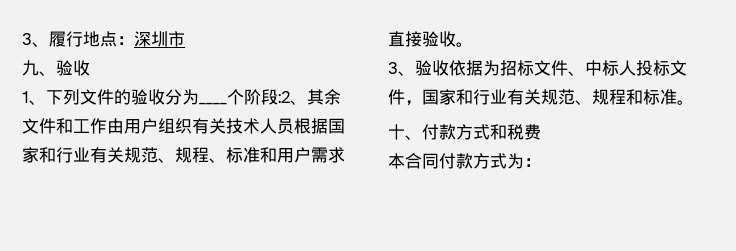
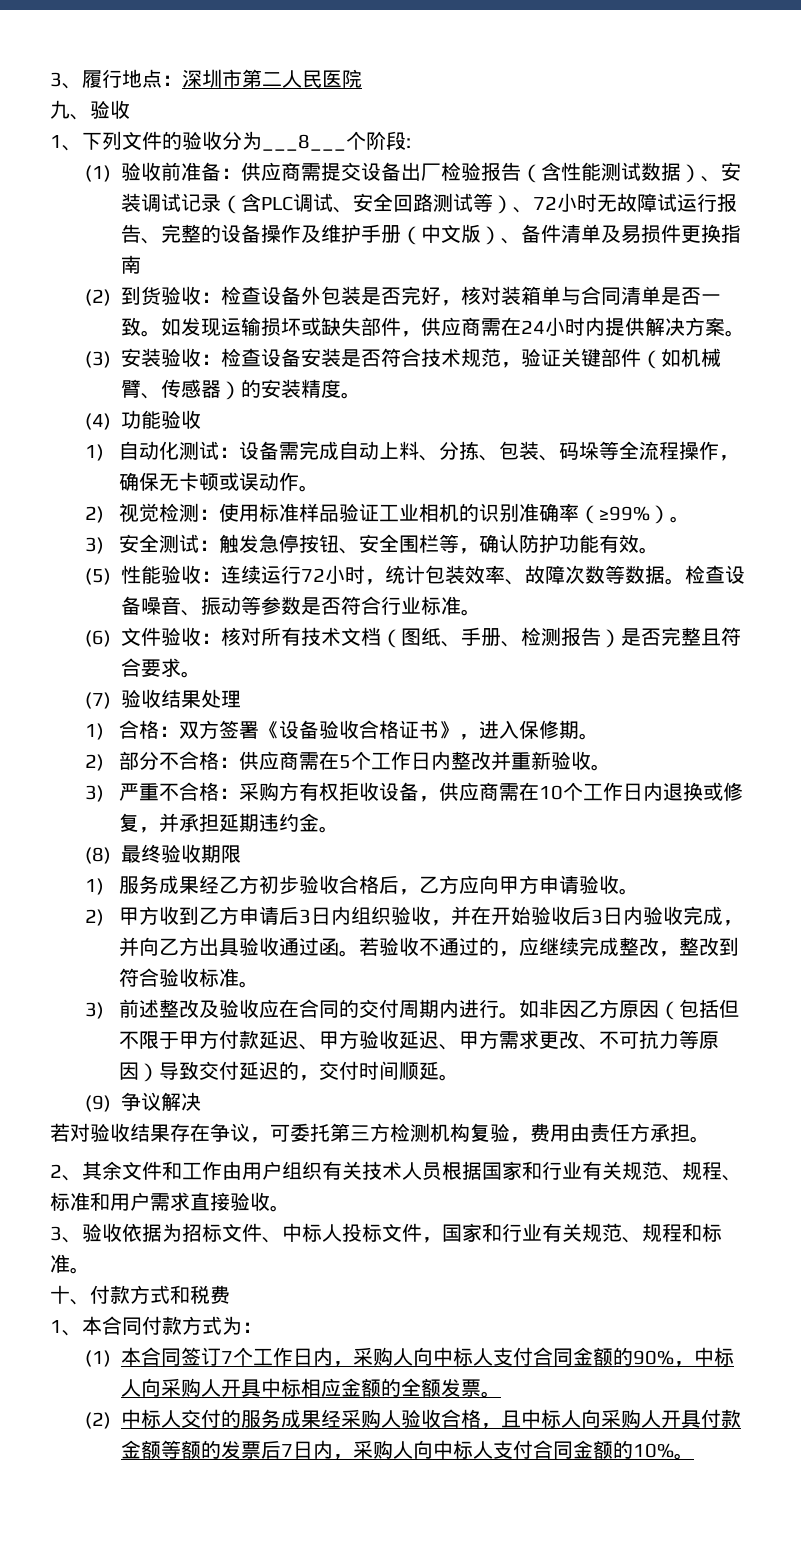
(185, 39) none -> [242,69,362,88] 第二人民医院
[199,89,290,105] ____个阶段:2 -> [262,131,411,151] [84,162,741,183] [120,193,737,214] [120,224,741,245] [120,255,141,274] [84,286,721,306] [120,317,745,337] [84,348,721,369] [120,379,361,400] [84,410,201,430] [84,441,740,461] [119,472,320,492] [84,503,691,524] [84,534,660,554] [84,565,745,585] [120,596,481,616] [84,627,741,648] [120,658,201,678] [84,689,241,709] [84,720,600,740] [84,751,612,771] [84,782,744,802] [119,813,340,833] [84,844,241,864] [84,875,640,895] [84,906,744,926] [119,937,740,957] [119,968,260,988] [84,999,740,1020] [119,1030,720,1050] [119,1061,460,1082] [84,1092,201,1112] [50,1123,710,1143] [50,1164,62,1178] ___8___个阶段: // (1)验收前准备：供应商需提交设备出厂检验报告（含性能测试数据）、安装调试记录（含PLC调试、安全回路测试等）、72小时无故障试运行报告、完整的设备操作及维护手册（中文版）、备件清单及易损件更换指南 // (2)到货验收：检查设备外包装是否完好，核对装箱单与合同清单是否一致。如发现运输损坏或缺失部件，供应商需在24小时内提供解决方案。 // (3)安装验收：检查设备安装是否符合技术规范，验证关键部件（如机械臂、传感器）的安装精度。 // (4)功能验收 // 1)自动化测试：设备需完成自动上料、分拣、包装、码垛等全流程操作，确保无卡顿或误动作。 // 2)视觉检测：使用标准样品验证工业相机的识别准确率（≥99%）。 // 3)安全测试：触发急停按钮、安全围栏等，确认防护功能有效。 // (5)性能验收：连续运行72小时，统计包装效率、故障次数等数据。检查设备噪音、振动等参数是否符合行业标准。 // (6)文件验收：核对所有技术文档（图纸、手册、检测报告）是否完整且符合要求。 // (7)验收结果处理 // 1)合格：双方签署《设备验收合格证书》，进入保修期。 // 2)部分不合格：供应商需在5个工作日内整改并重新验收。 // 3)严重不合格：采购方有权拒收设备，供应商需在10个工作日内退换或修复，并承担延期违约金。 // (8)最终验收期限 // 1)服务成果经乙方初步验收合格后，乙方应向甲方申请验收。 // 2)甲方收到乙方申请后3日内组织验收，并在开始验收后3日内验收完成，并向乙方出具验收通过函。若验收不通过的，应继续完成整改，整改到符合验收标准。 // 3)前述整改及验收应在合同的交付周期内进行。如非因乙方原因（包括但不限于甲方付款延迟、甲方验收延迟、甲方需求更改、不可抗力等原因）导致交付延迟的，交付时间顺延。 // (9)争议解决 // 若对验收结果存在争议，可委托第三方检测机构复验，费用由责任方承担。 // 2
(541, 132) none -> [50,1320,82,1336] 1、
(541, 162) none -> [84,1347,734,1367] [120,1378,501,1398] [84,1409,741,1429] [120,1440,694,1460] // (1)本合同签订7个工作日内，采购人向中标人支付合同金额的90%，中标人向采购人开具中标相应金额的全额发票。 // (2)中标人交付的服务成果经采购人验收合格，且中标人向采购人开具付款金额等额的发票后7日内，采购人向中标人支付合同金额的10%。

